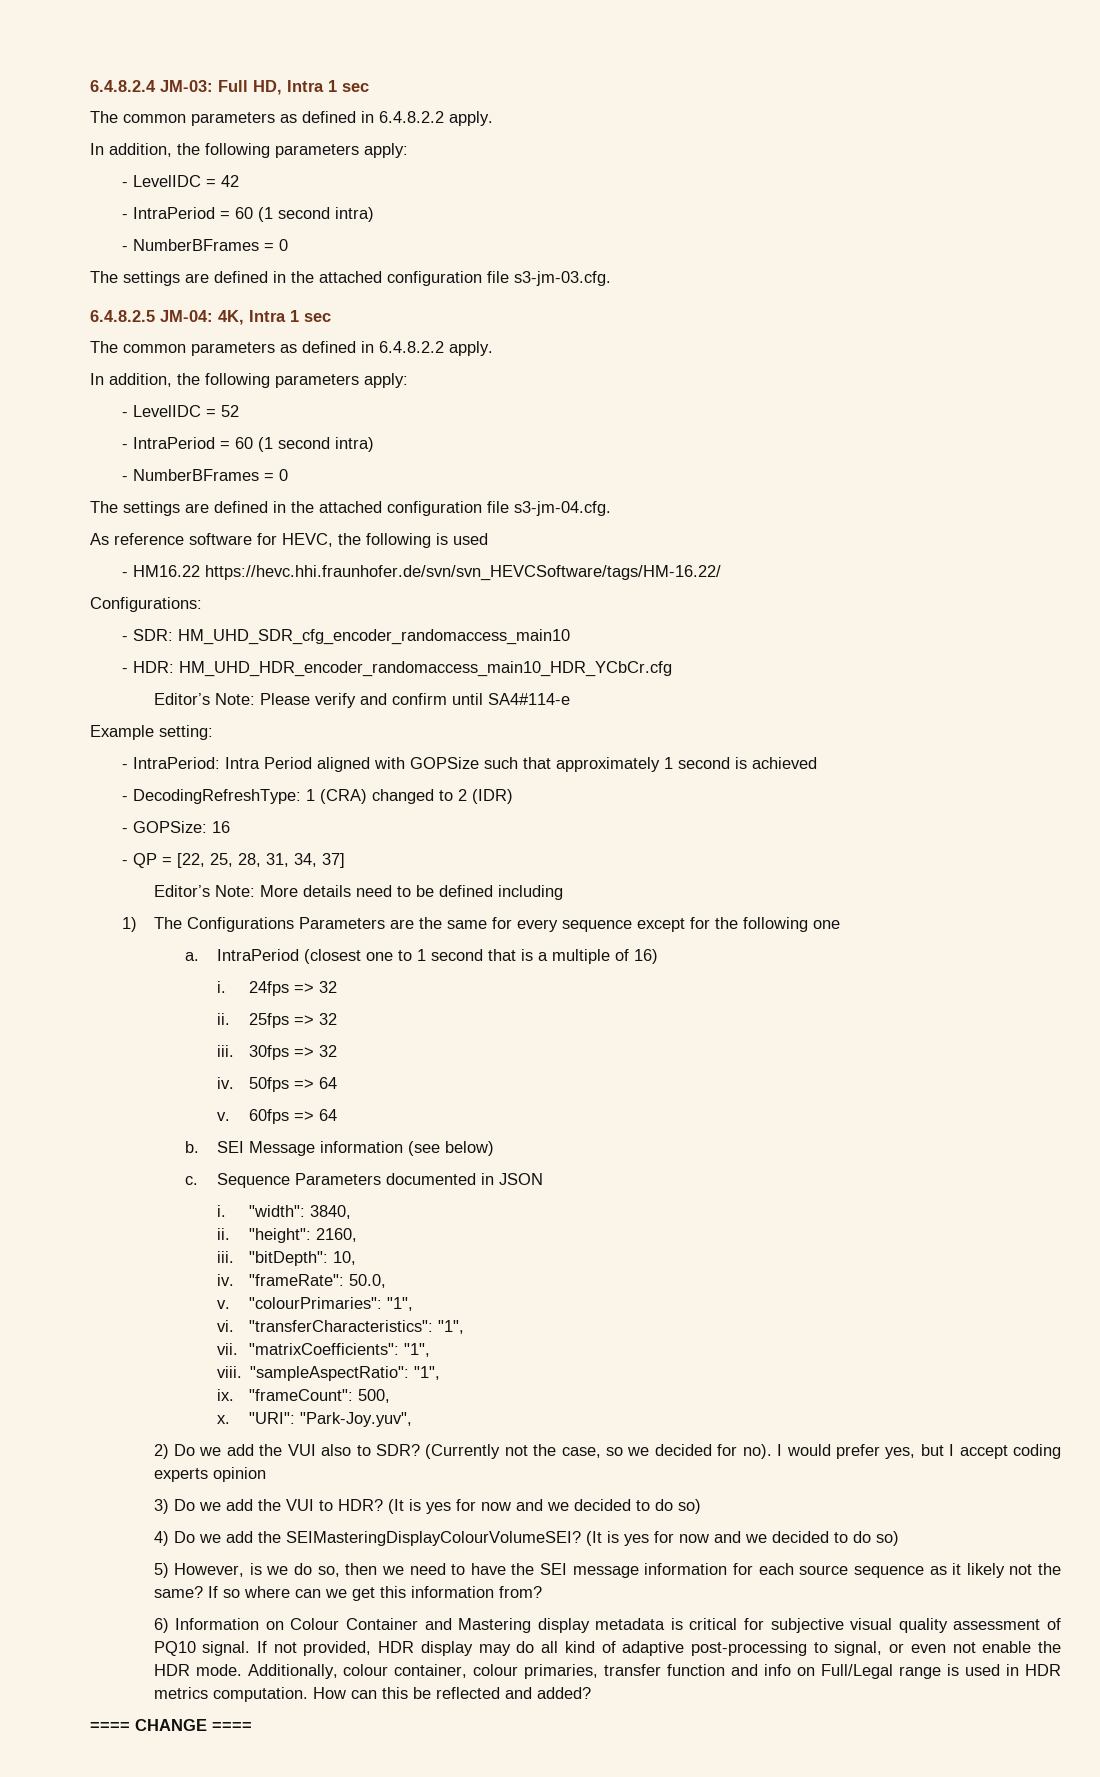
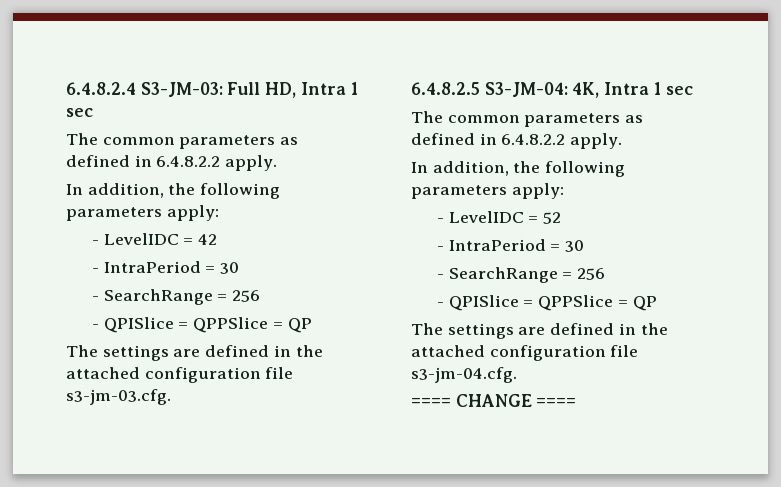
[160,80,213,92] JM-03: -> [140,82,223,97] S3-JM-03:
[234,207,374,222] [121,239,288,251] 60 (1 second intra) // - NumberBFrames = 0 -> [220,262,240,274] [91,289,261,305] [91,317,312,333] 30 // - SearchRange = 256 // - QPISlice = QPPSlice = QP
[160,310,213,322] JM-04: -> [484,82,568,97] S3-JM-04:
[234,437,374,452] [121,469,288,481] 60 (1 second intra) // - NumberBFrames = 0 -> [565,240,585,252] [436,267,606,283] [436,295,657,311] 30 // - SearchRange = 256 // - QPISlice = QPPSlice = QP
[90,533,488,548] [121,565,721,581] [90,597,202,612] [121,629,570,645] [121,661,672,677] [153,693,570,708] [90,725,213,740] [121,757,817,772] [121,789,513,804] [121,821,230,833] [121,853,345,868] [153,885,563,900] [121,917,840,932] [185,949,659,964] [217,981,337,996] [217,1013,337,1028] [217,1045,337,1060] [217,1077,337,1092] [217,1109,337,1124] [185,1141,495,1156] [185,1173,544,1188] [217,1205,351,1219] [217,1228,357,1243] [217,1251,356,1266] [217,1274,386,1288] [217,1297,413,1311] [217,1320,464,1334] [217,1343,430,1357] [217,1366,441,1381] [217,1389,390,1403] [217,1412,412,1427] [153,1444,1062,1459] [153,1467,266,1482] [153,1499,701,1514] [153,1531,899,1546] [153,1563,1061,1578] [153,1586,542,1601] [153,1618,1062,1633] [153,1641,1061,1656] [153,1664,1062,1679] [153,1687,591,1702] // As reference software for HEVC, the following is used // - HM16.22 https://hevc.hhi.fraunhofer.de/svn/svn_HEVCSoftware/tags/HM-16.22/ // Configurations: // - SDR: HM_UHD_SDR_cfg_encoder_randomaccess_main10 // - HDR: HM_UHD_HDR_encoder_randomaccess_main10_HDR_YCbCr.cfg // Editor’s Note: Please verify and confirm until SA4#114-e // Example setting: // - IntraPeriod: Intra Period aligned with GOPSize such that approximately 1 second is achieved // - DecodingRefreshType: 1 (CRA) changed to 2 (IDR) // - GOPSize: 16 // - QP = [22, 25, 28, 31, 34, 37] // Editor’s Note: More details need to be defined including // 1) The Configurations Parameters are the same for every sequence except for the following one // a. IntraPeriod (closest one to 1 second that is a multiple of 16) // i. 24fps => 32 // ii. 25fps => 32 // iii. 30fps => 32 // iv. 50fps => 64 // v. 60fps => 64 // b. SEI Message information (see below) // c. Sequence Parameters documented in JSON // i. "width": 3840, // ii. "height": 2160, // iii. "bitDepth": 10, // iv. "frameRate": 50.0, // v. "colourPrimaries": "1", // vi. "transferCharacteristics": "1", // vii. "matrixCoefficients": "1", // viii. "sampleAspectRatio": "1", // ix. "frameCount": 500, // x. "URI": "Park-Joy.yuv", // 2) Do we add the VUI also to SDR? (Currently not the case, so we decided for no). I would prefer yes, but I accept coding experts opinion // 3) Do we add the VUI to HDR? (It is yes for now and we decided to do so) // 4) Do we add the SEIMasteringDisplayColourVolumeSEI? (It is yes for now and we decided to do so) // 5) However, is we do so, then we need to have the SEI message information for each source sequence as it likely not the same? If so where can we get this information from? // 6) Information on Colour Container and Mastering display metadata is critical for subjective visual quality assessment of PQ10 signal. If not provided, HDR display may do all kind of adaptive post-processing to signal, or even not enable the HDR mode. Additionally, colour container, colour primaries, transfer function and info on Full/Legal range is used in HDR metrics computation. How can this be reflected and added? -> (517, 375) none

